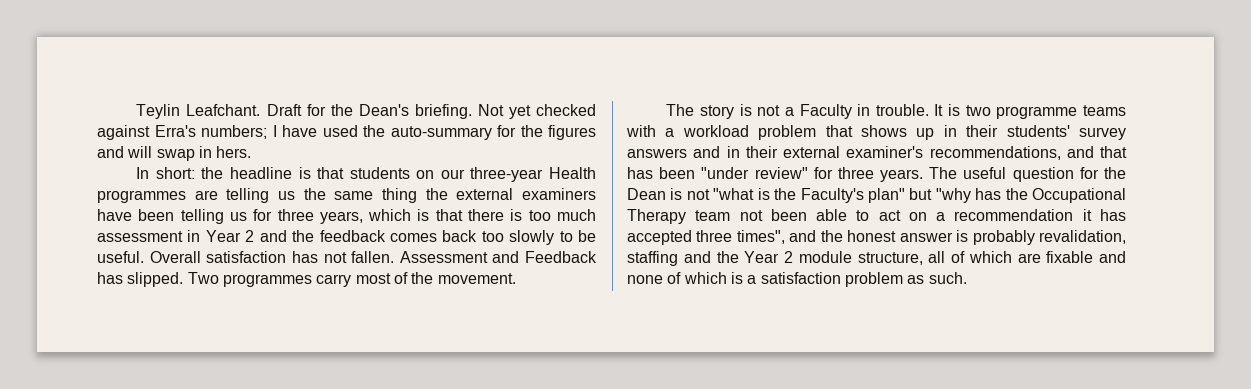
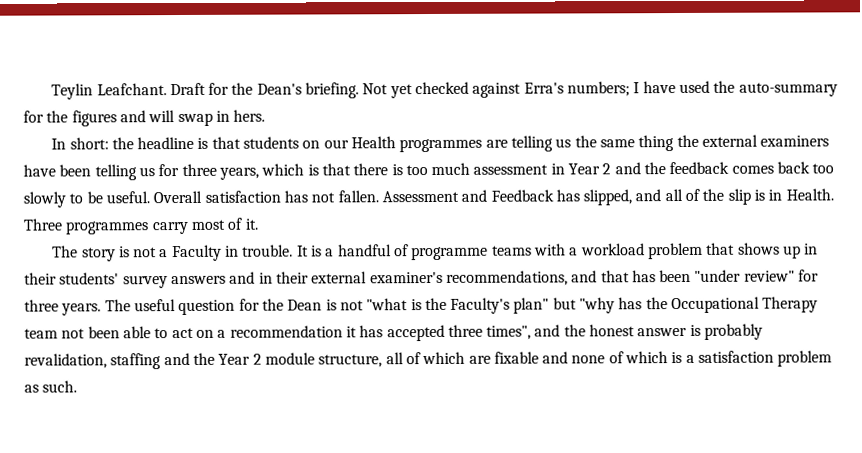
[470,167,544,182] three-year -> (349, 144) none
[127,272,219,287] slipped. Two -> [583,188,834,206] [23,218,63,231] slipped, and all of the slip is in Health. Three
[411,272,516,284] the movement. -> [244,218,259,230] it.
[965,105,991,116] two -> [325,244,410,257] a handful of

